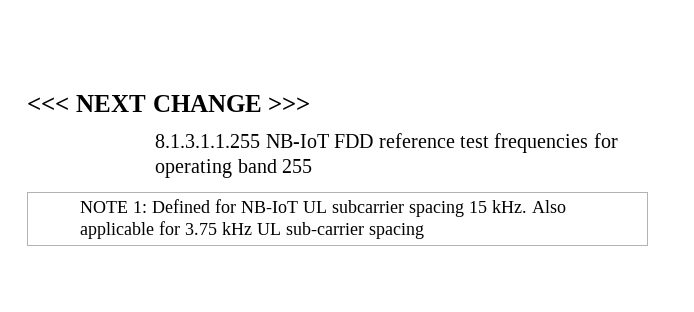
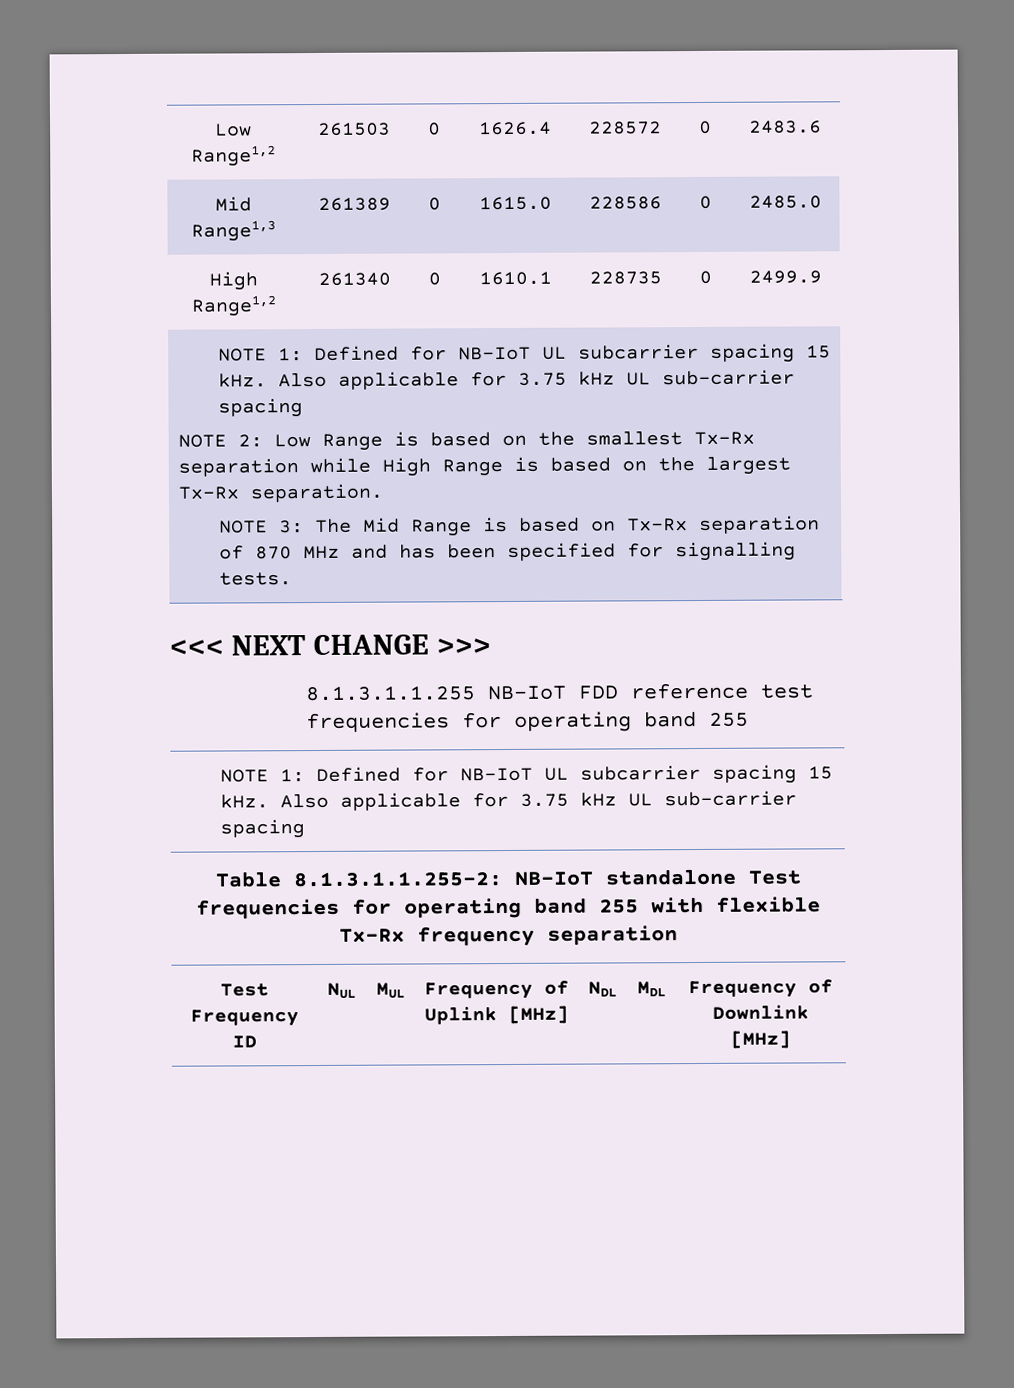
(27, 104) none -> [215,123,252,137] [191,145,276,167] [317,122,391,136] [428,122,441,136] [478,121,552,136] [588,121,662,135] [698,120,712,134] [748,120,822,134] [215,196,252,212] [191,220,276,242] [317,197,391,211] [428,197,441,211] [478,196,552,211] [588,196,662,210] [698,195,712,209] [748,195,822,209] [209,271,258,291] [191,295,277,317] [317,272,391,286] [428,272,441,286] [478,271,552,286] [588,271,662,285] [698,270,712,284] [748,270,822,284] [218,343,832,363] [218,369,796,390] [218,398,304,418] [177,431,755,451] [177,456,791,477] [177,483,383,503] [219,515,821,537] [219,541,797,562] [219,572,293,586] Low Range1,2 | 261503 | 0 | 1626.4 | 228572 | 0 | 2483.6 // Mid Range1,3 | 261389 | 0 | 1615.0 | 228586 | 0 | 2485.0 // High Range1,2 | 261340 | 0 | 1610.1 | 228735 | 0 | 2499.9 // NOTE 1: Defined for NB-IoT UL subcarrier spacing 15 kHz. Also applicable for 3.75 kHz UL sub-carrier spacing // NOTE 2: Low Range is based on the smallest Tx-Rx separation while High Range is based on the largest Tx-Rx separation. // NOTE 3: The Mid Range is based on Tx-Rx separation of 870 MHz and has been specified for signalling tests. //
(424, 231) none -> [214,868,802,888] [196,896,821,920] [339,925,678,947] [220,983,269,997] [190,1009,299,1027] [232,1035,257,1048] [327,982,356,999] [375,982,405,999] [423,980,569,1000] [423,1005,569,1025] [588,981,617,997] [636,981,666,997] [687,979,833,999] [711,1004,809,1020] [729,1030,791,1049] // Table 8.1.3.1.1.255-2: NB-IoT standalone Test frequencies for operating band 255 with flexible Tx-Rx frequency separation // Test Frequency ID | NUL | MUL | Frequency of Uplink [MHz] | NDL | MDL | Frequency of Downlink [MHz]

